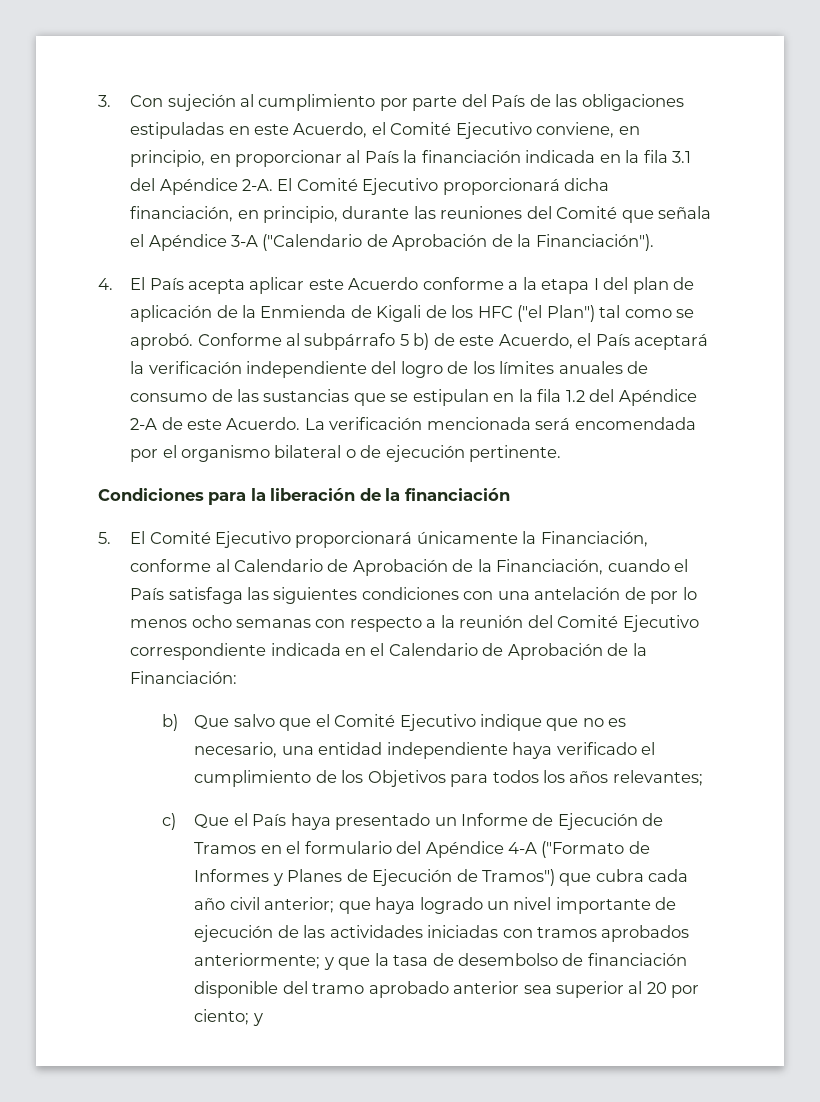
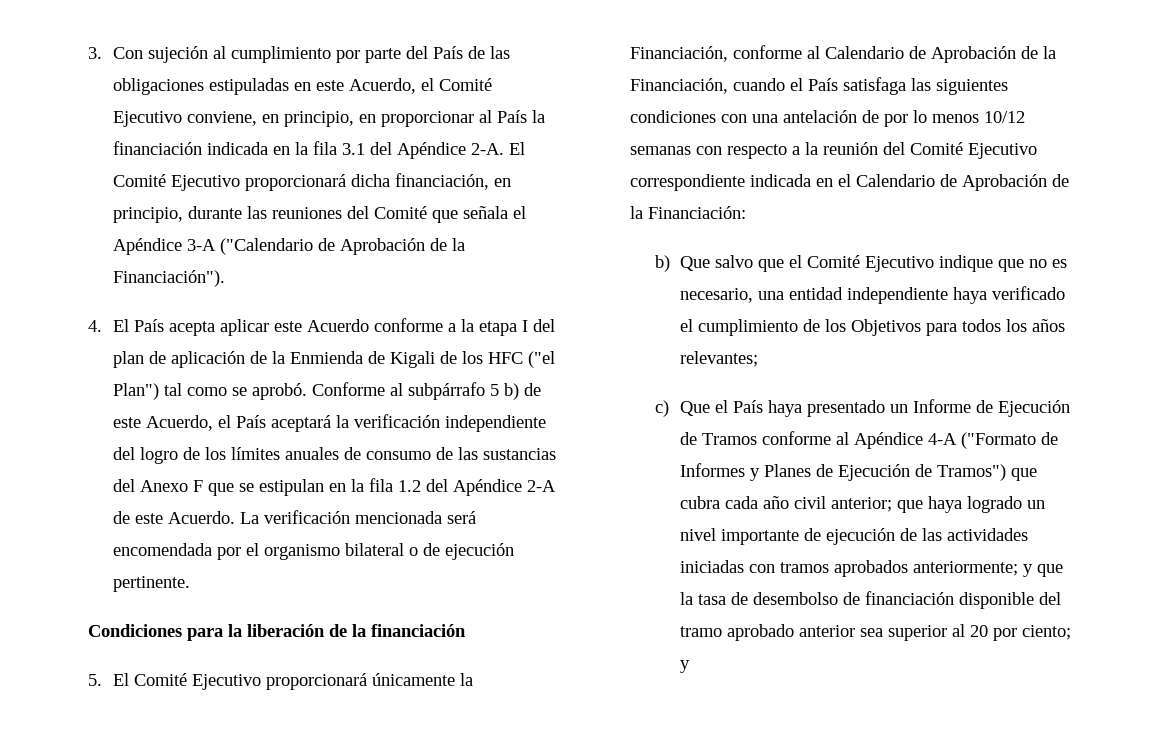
(350, 395) none -> [112,479,203,492] del Anexo F
[191,615,232,628] ocho -> [983,111,1025,123] 10/12
[260,841,422,854] en el formulario del -> [761,431,849,445] conforme al

